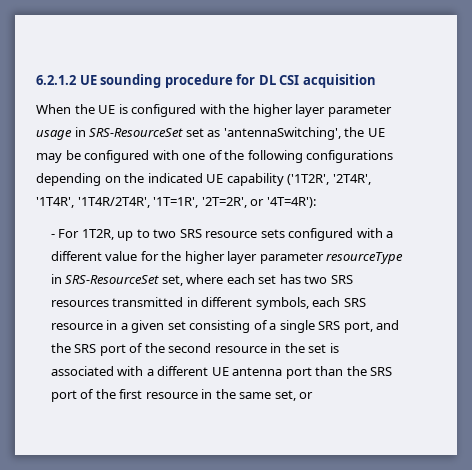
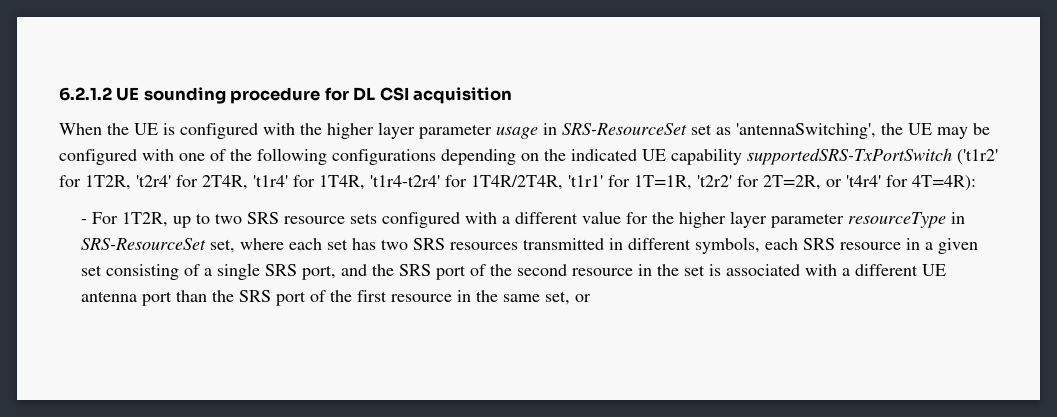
[287,174,371,185] [36,197,316,208] ('1T2R', '2T4R', '1T4R', '1T4R/2T4R', '1T=1R', '2T=2R', or '4T=4R'): -> [747,148,998,165] [59,175,976,191] supportedSRS-TxPortSwitch ('t1r2' for 1T2R, 't2r4' for 2T4R, 't1r4' for 1T4R, 't1r4-t2r4' for 1T4R/2T4R, 't1r1' for 1T=1R, 't2r2' for 2T=2R, or 't4r4' for 4T=4R):

